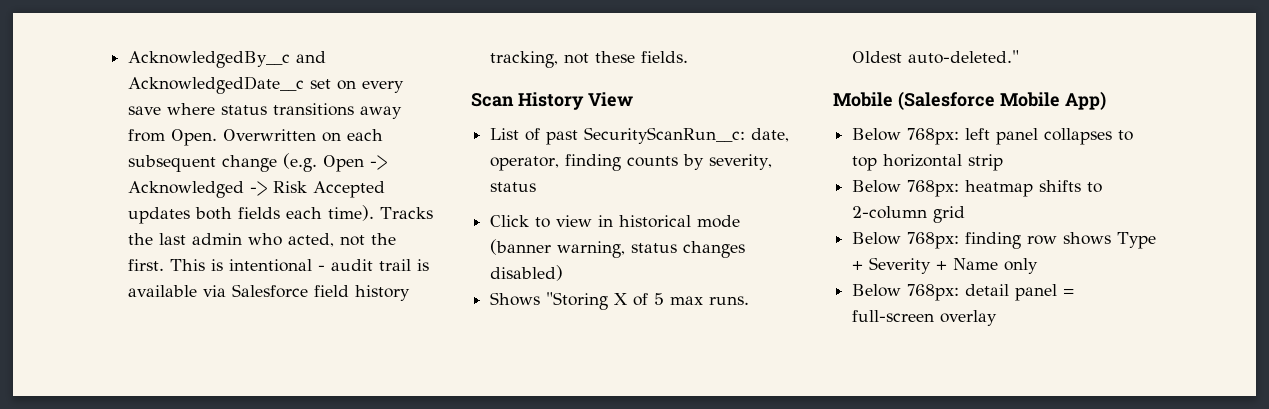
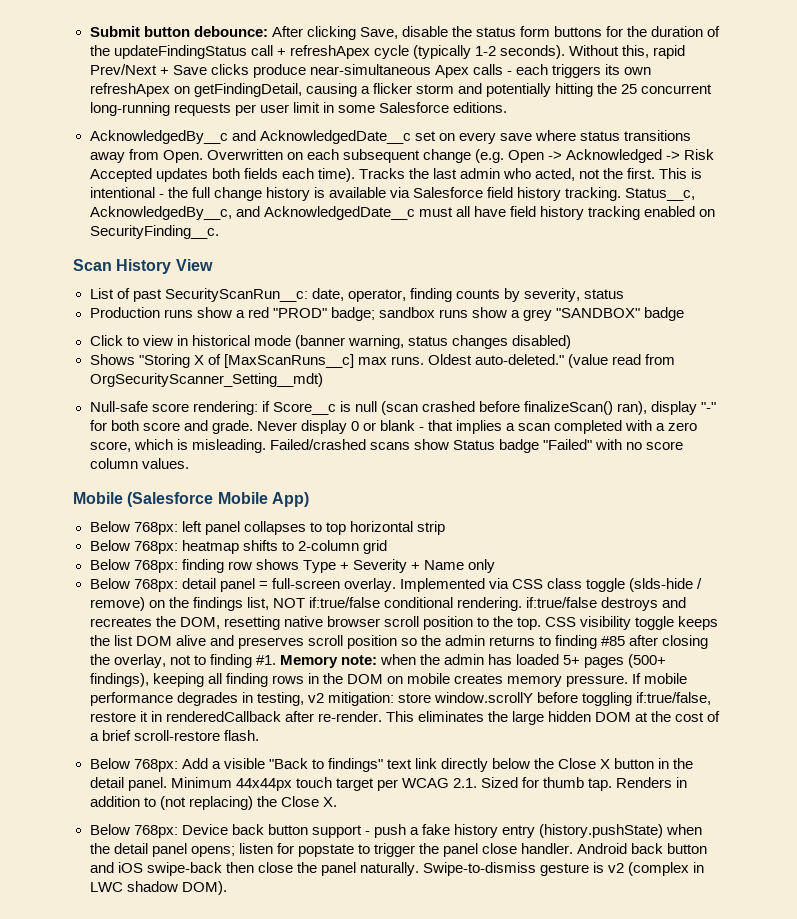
(128, 59) none -> [89,26,721,40] [89,45,686,59] [89,64,652,78] [89,83,713,97] [89,102,507,116] Submit button debounce: After clicking Save, disable the status form buttons for the duration of the updateFindingStatus call + refreshApex cycle (typically 1-2 seconds). Without this, rapid Prev/Next + Save clicks produce near-simultaneous Apex calls - each triggers its own refreshApex on getFindingDetail, causing a flicker storm and potentially hitting the 25 concurrent long-running requests per user limit in some Salesforce editions. //
[331,259,412,271] audit trail -> [167,187,310,201] the full change history
[490,51,689,68] tracking, not these fields. -> [565,187,696,201] [89,206,715,220] [89,225,219,239] tracking. Status__c, AcknowledgedBy__c, and AcknowledgedDate__c must all have field history tracking enabled on SecurityFinding__c.
(537, 187) none -> [89,307,685,321] // Production runs show a red "PROD" badge; sandbox runs show a grey "SANDBOX" badge
[654,293,665,305] 5 -> [223,354,354,368] [MaxScanRuns__c]
(1020, 57) none -> [567,354,676,368] [89,373,323,387] [89,401,717,415] [89,420,698,434] [89,439,684,453] [89,458,189,469] (value read from OrgSecurityScanner_Setting__mdt) // Null-safe score rendering: if Score__c is null (scan crashed before finalizeScan() ran), display "-" for both score and grade. Never display 0 or blank - that implies a scan completed with a zero score, which is misleading. Failed/crashed scans show Status badge "Failed" with no score column values.
[940,310,998,326] overlay -> [343,578,703,592] [89,597,687,611] [89,616,719,630] [89,635,709,649] [89,654,667,668] [89,673,688,687] [89,692,711,706] [89,711,721,725] [89,730,259,741] [89,758,694,772] [89,777,688,791] [89,796,337,810] [89,824,703,838] [89,843,708,857] [89,862,705,876] [89,881,227,895] overlay. Implemented via CSS class toggle (slds-hide / remove) on the findings list, NOT if:true/false conditional rendering. if:true/false destroys and recreates the DOM, resetting native browser scroll position to the top. CSS visibility toggle keeps the list DOM alive and preserves scroll position so the admin returns to finding #85 after closing the overlay, not to finding #1. Memory note: when the admin has loaded 5+ pages (500+ findings), keeping all finding rows in the DOM on mobile creates memory pressure. If mobile performance degrades in testing, v2 mitigation: store window.scrollY before toggling if:true/false, restore it in renderedCallback after re-render. This eliminates the large hidden DOM at the cost of a brief scroll-restore flash. // Below 768px: Add a visible "Back to findings" text link directly below the Close X button in the detail panel. Minimum 44x44px touch target per WCAG 2.1. Sized for thumb tap. Renders in addition to (not replacing) the Close X. // Below 768px: Device back button support - push a fake history entry (history.pushState) when the detail panel opens; listen for popstate to trigger the panel close handler. Android back button and iOS swipe-back then close the panel naturally. Swipe-to-dismiss gesture is v2 (complex in LWC shadow DOM).

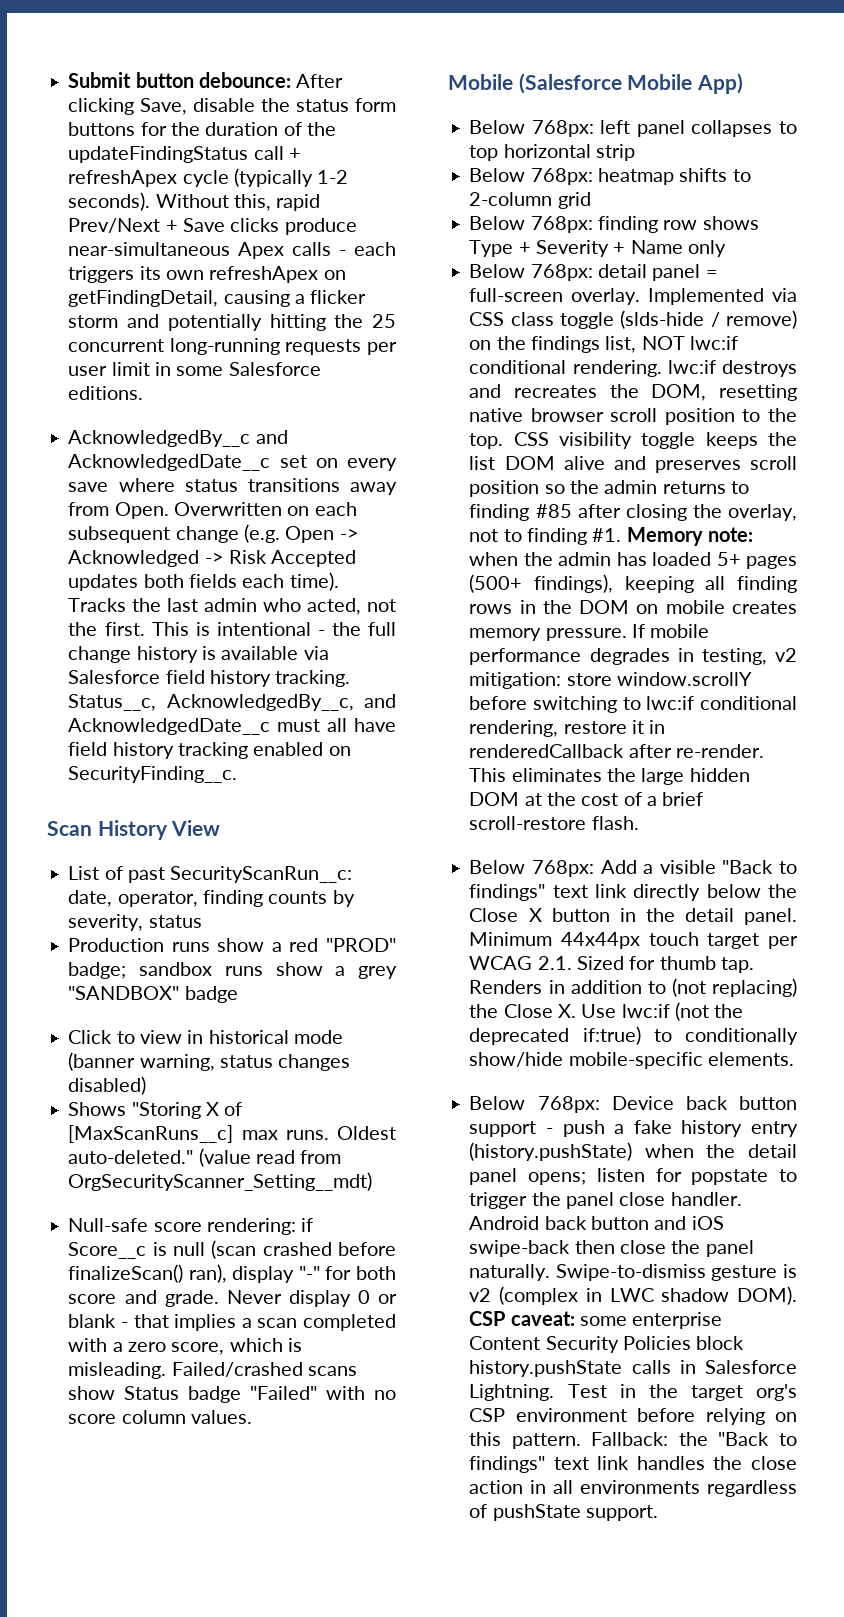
[308,597,380,608] if:true/false -> [689,336,738,350] lwc:if
[525,597,597,608] if:true/false -> [667,360,716,374] lwc:if
[581,692,711,706] toggling if:true/false, -> [533,696,797,713] [469,720,559,737] switching to lwc:if conditional rendering,
(337, 802) none -> [581,1002,744,1021] [469,1026,798,1045] [469,1052,794,1069] Use lwc:if (not the deprecated if:true) to conditionally show/hide mobile-specific elements.
(227, 888) none -> [469,1311,723,1329] [469,1336,745,1353] [469,1360,797,1377] [469,1384,797,1401] [469,1408,797,1425] [469,1432,797,1449] [469,1456,797,1473] [469,1480,797,1497] [469,1504,658,1521] CSP caveat: some enterprise Content Security Policies block history.pushState calls in Salesforce Lightning. Test in the target org's CSP environment before relying on this pattern. Fallback: the "Back to findings" text link handles the close action in all environments regardless of pushState support.

